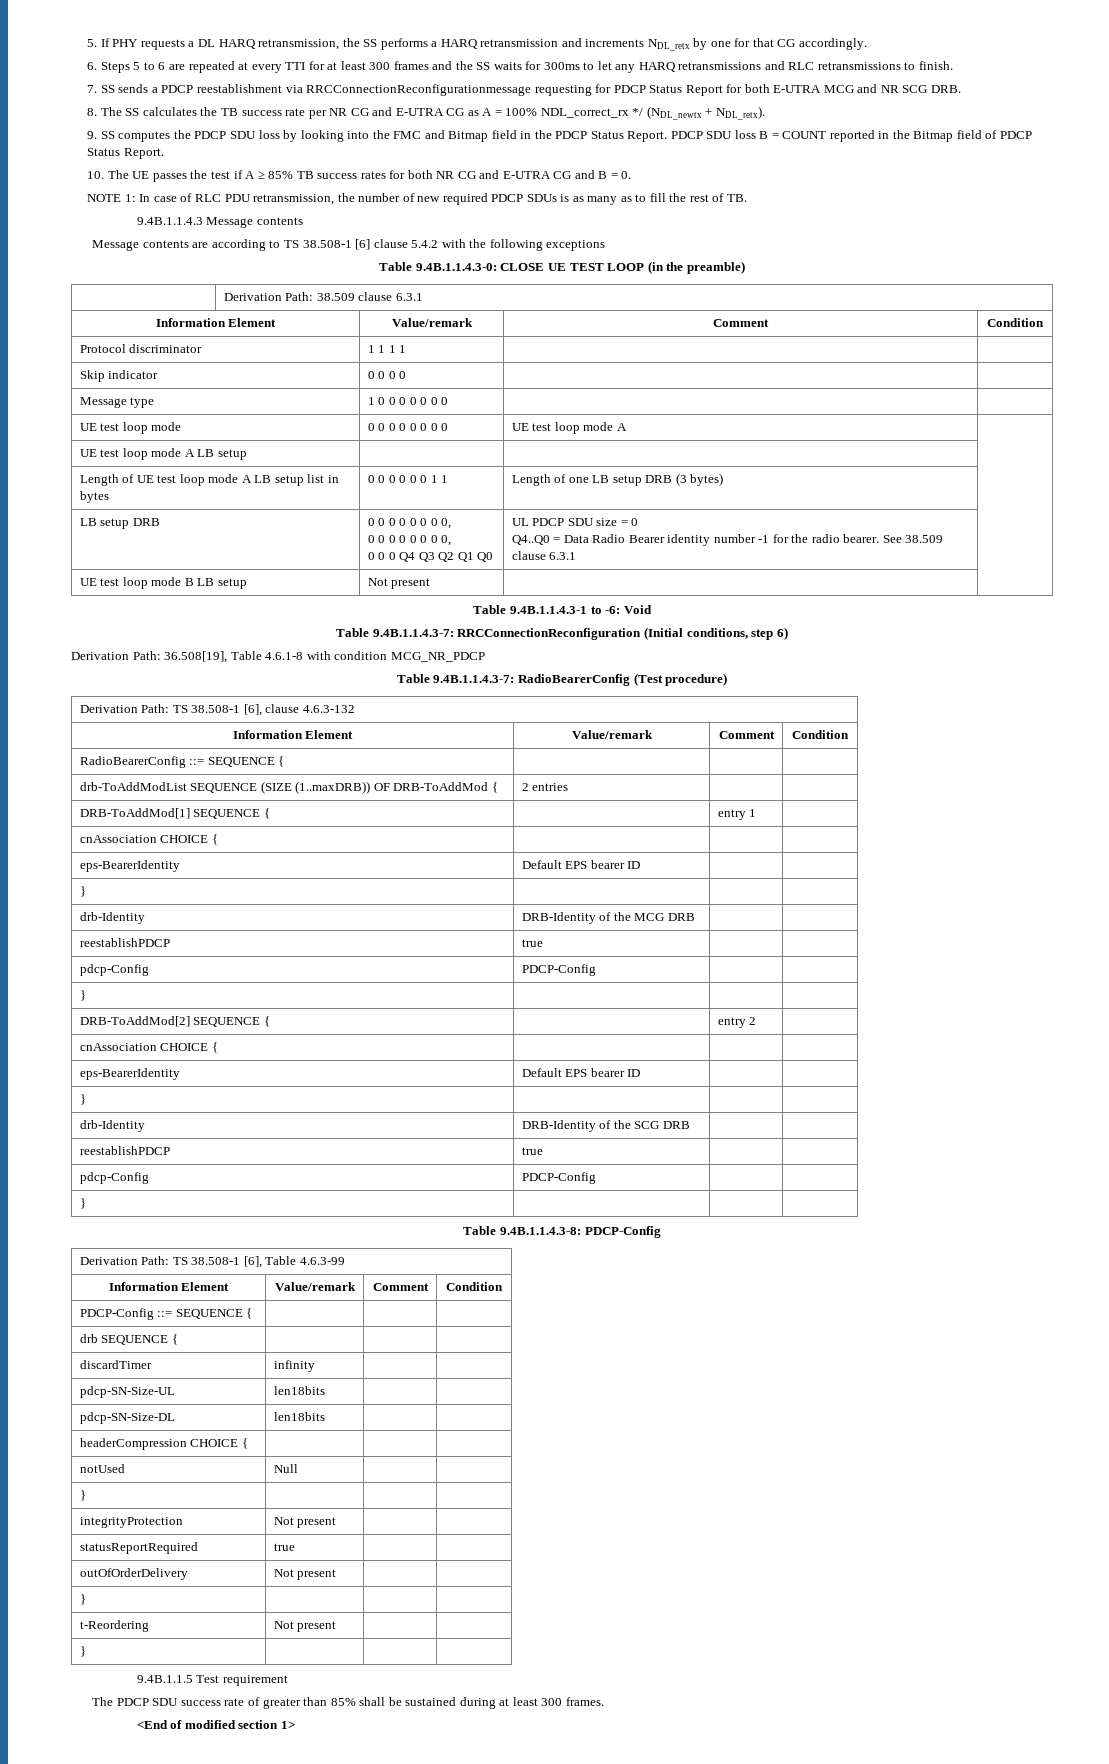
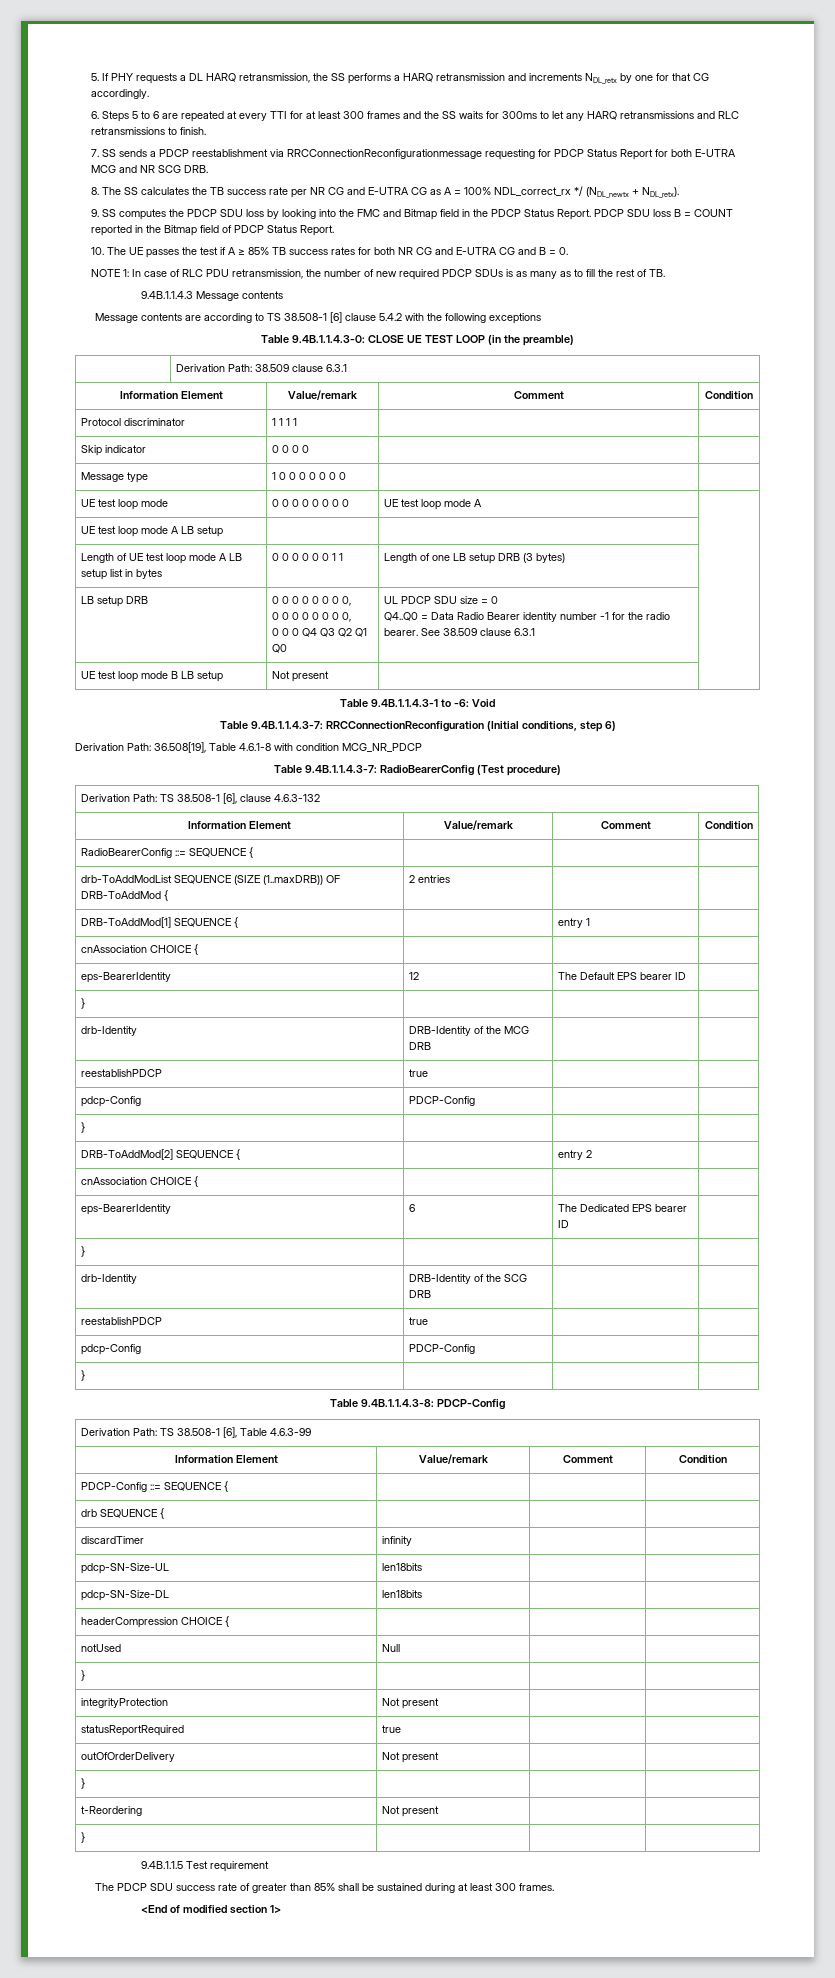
[521,860,641,869] Default EPS bearer ID | | -> [408,972,419,980] [557,972,686,980] 12 | The Default EPS bearer ID |
[521,1068,641,1077] Default EPS bearer ID | | -> [408,1204,415,1212] [557,1204,687,1212] [557,1220,569,1228] 6 | The Dedicated EPS bearer ID |

